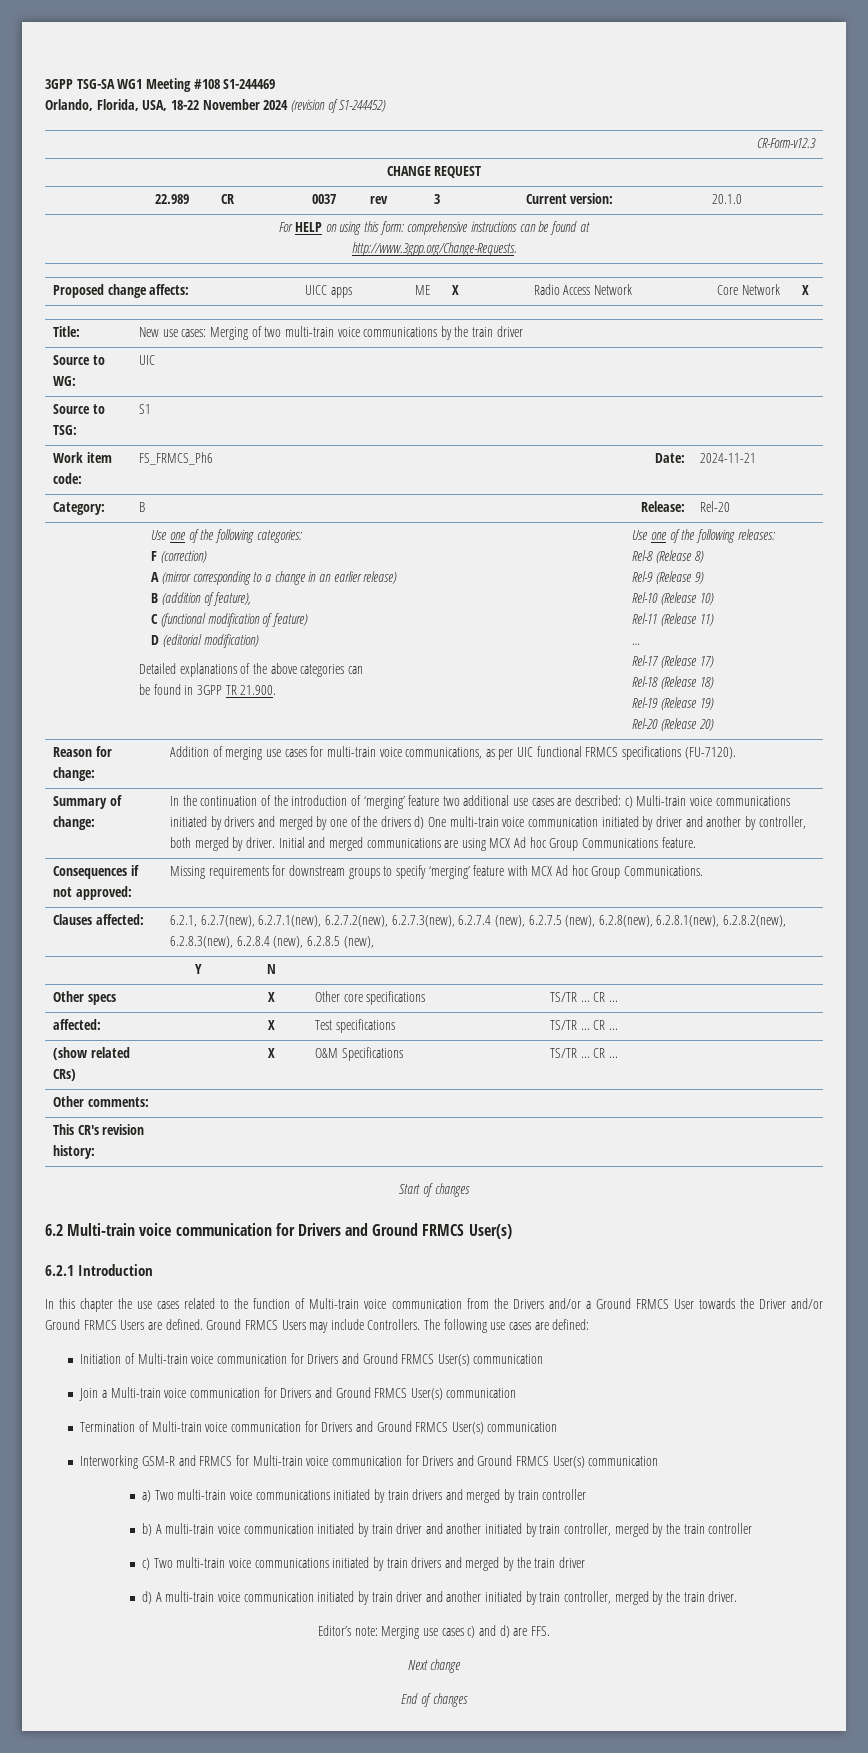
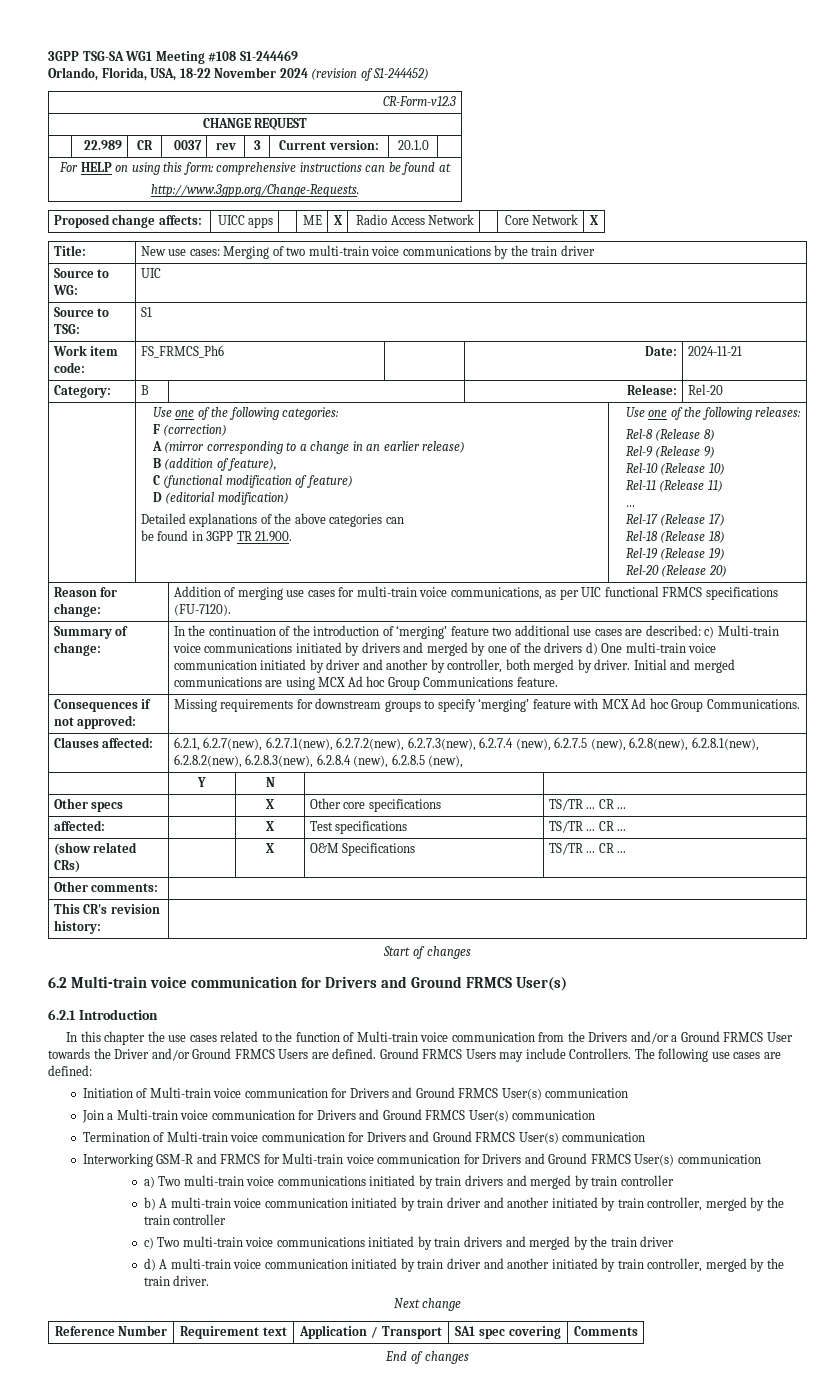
[318,1625,550,1639] [407,1659,462,1673] Editor’s note: Merging use cases c) and d) are FFS. // Next change -> [393,1298,462,1311] [54,1325,168,1336] [180,1326,287,1339] [299,1325,442,1339] [455,1326,561,1339] [573,1326,638,1336] Next change // Reference Number | Requirement text | Application / Transport | SA1 spec covering | Comments

